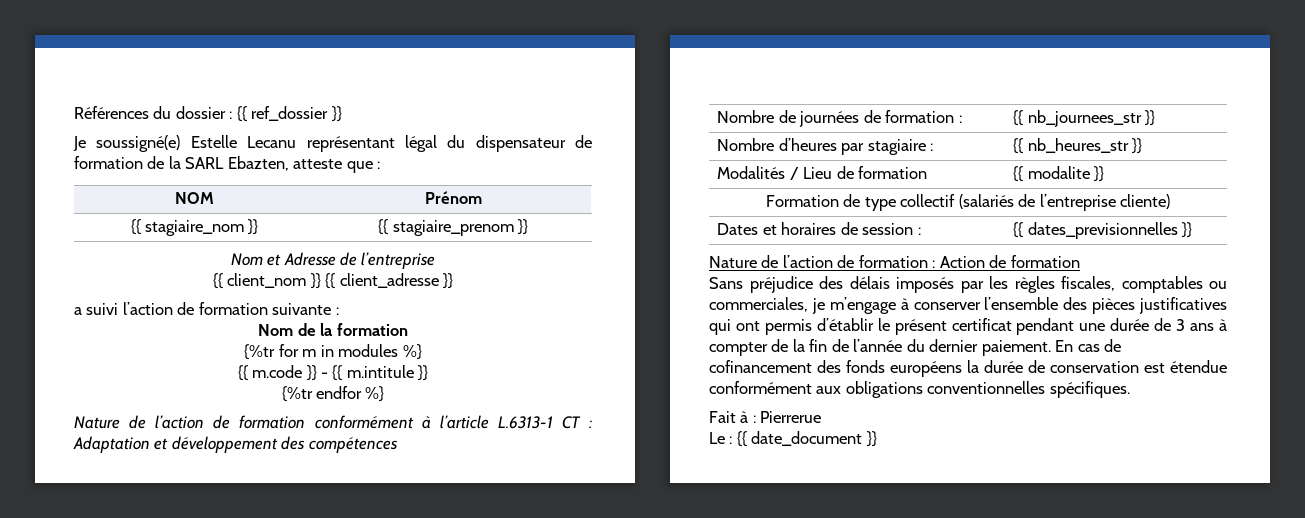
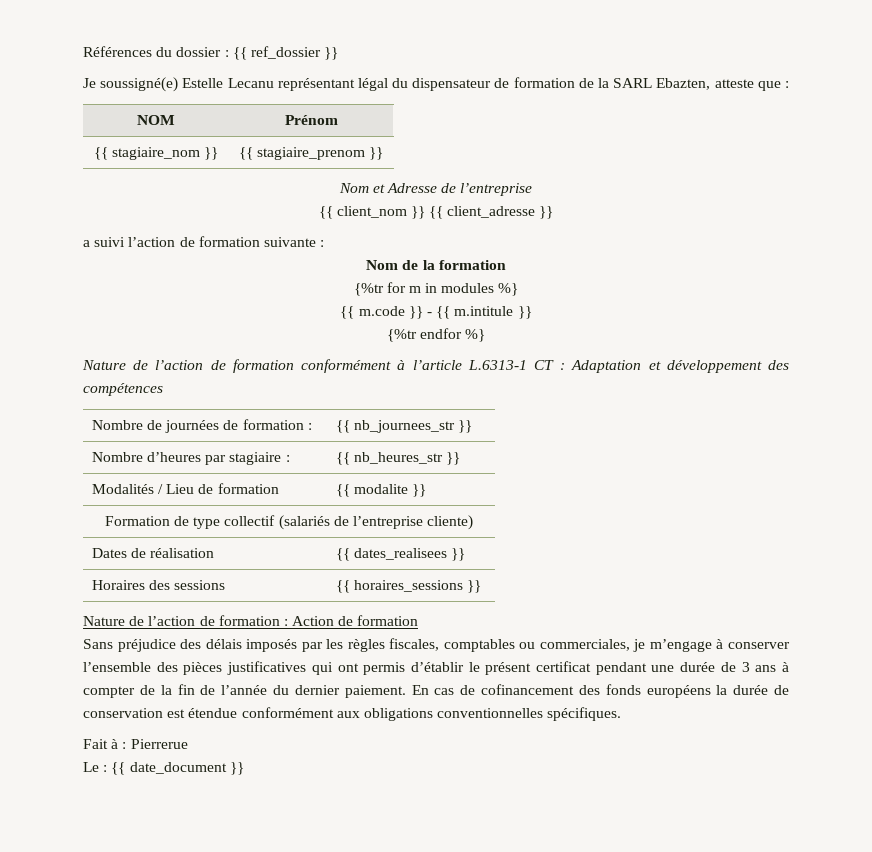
[762,222,921,235] [1013,222,1178,239] et horaires de session : | {{ dates_previsionnelles -> [131,548,215,558] [335,548,466,561] [91,580,226,590] [335,580,464,593] de réalisation | {{ dates_realisees }} // Horaires des sessions | {{ horaires_sessions

